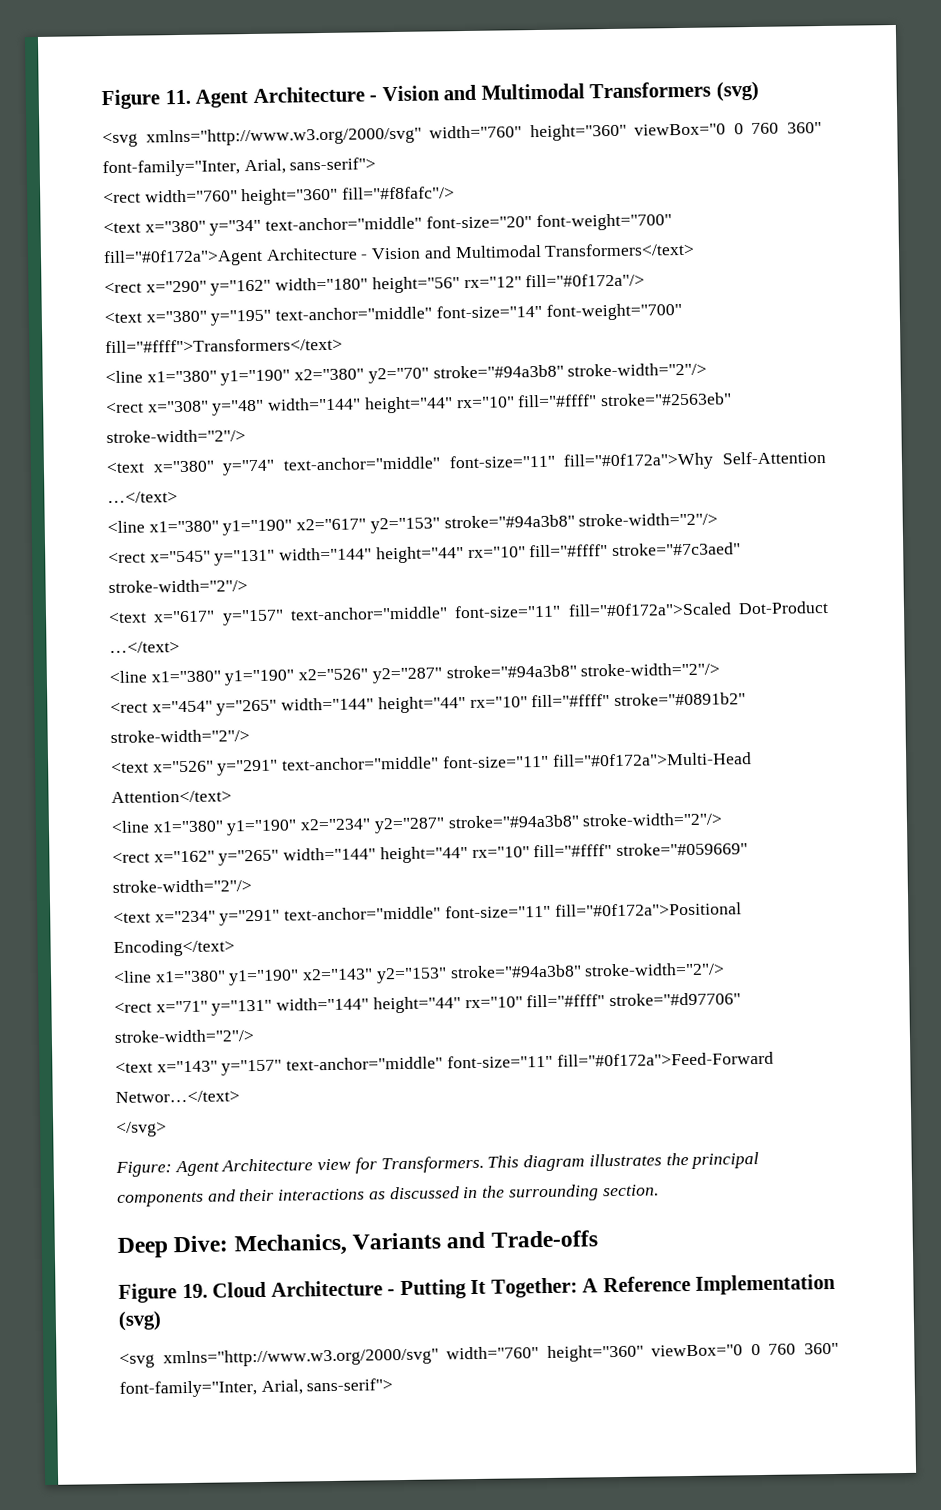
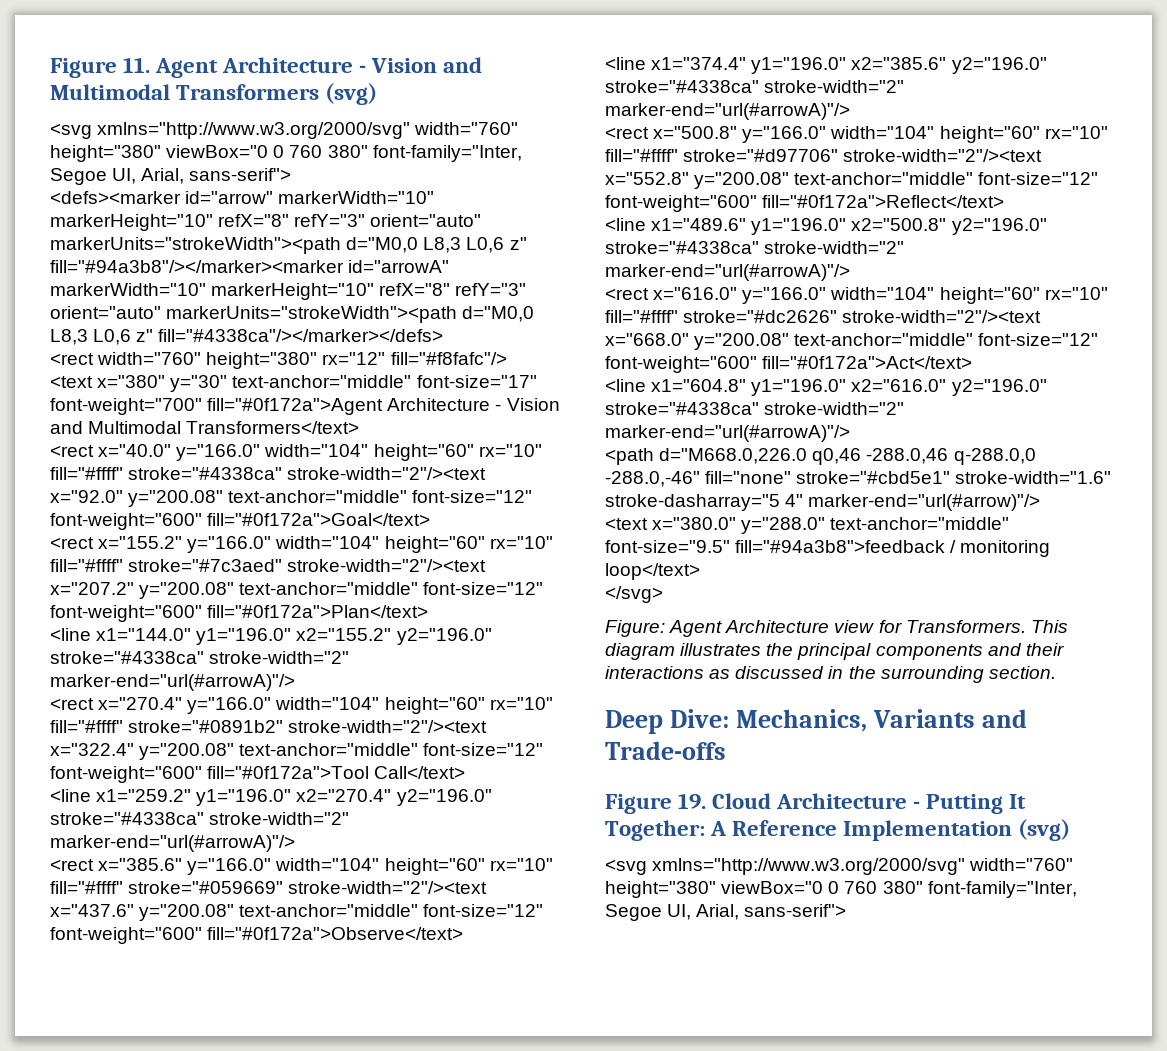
[529,122,822,142] [102,157,377,178] height="360" viewBox="0 0 760 360" font-family="Inter, Arial, sans-serif"> -> [50,145,522,162] [50,168,292,185] [50,191,435,204] [50,214,482,231] [50,237,527,254] [50,260,450,273] [50,283,527,300] [50,306,535,323] [50,329,444,345] height="380" viewBox="0 0 760 380" font-family="Inter, Segoe UI, Arial, sans-serif"> // <defs><marker id="arrow" markerWidth="10" markerHeight="10" refX="8" refY="3" orient="auto" markerUnits="strokeWidth"><path d="M0,0 L8,3 L0,6 z" fill="#94a3b8"/></marker><marker id="arrowA" markerWidth="10" markerHeight="10" refX="8" refY="3" orient="auto" markerUnits="strokeWidth"><path d="M0,0 L8,3 L0,6 z" fill="#4338ca"/></marker></defs>
[241,187,339,206] height="360" -> [206,352,386,369] height="380" rx="12"
[209,215,532,236] y="34" text-anchor="middle" font-size="20" -> [170,375,537,392] y="30" text-anchor="middle" font-size="17"
[145,273,646,296] [104,303,682,326] [105,337,343,354] [105,362,708,386] [106,392,733,416] [106,429,246,444] [106,451,826,476] [107,491,178,504] [107,512,719,536] [108,542,742,566] [108,579,248,594] [108,600,830,626] [109,641,180,654] [109,662,721,686] [110,692,747,716] [110,729,250,744] [111,752,752,776] [111,790,232,804] [111,812,723,836] [112,842,749,866] [112,879,252,894] [113,902,742,926] [113,939,235,958] [113,962,726,986] [114,992,742,1016] [114,1029,254,1043] [115,1051,774,1076] [115,1090,240,1103] x="290" y="162" width="180" height="56" rx="12" fill="#0f172a"/> // <text x="380" y="195" text-anchor="middle" font-size="14" font-weight="700" fill="#ffff">Transformers</text> // <line x1="380" y1="190" x2="380" y2="70" stroke="#94a3b8" stroke-width="2"/> // <rect x="308" y="48" width="144" height="44" rx="10" fill="#ffff" stroke="#2563eb" stroke-width="2"/> // <text x="380" y="74" text-anchor="middle" font-size="11" fill="#0f172a">Why Self-Attention …</text> // <line x1="380" y1="190" x2="617" y2="153" stroke="#94a3b8" stroke-width="2"/> // <rect x="545" y="131" width="144" height="44" rx="10" fill="#ffff" stroke="#7c3aed" stroke-width="2"/> // <text x="617" y="157" text-anchor="middle" font-size="11" fill="#0f172a">Scaled Dot-Product …</text> // <line x1="380" y1="190" x2="526" y2="287" stroke="#94a3b8" stroke-width="2"/> // <rect x="454" y="265" width="144" height="44" rx="10" fill="#ffff" stroke="#0891b2" stroke-width="2"/> // <text x="526" y="291" text-anchor="middle" font-size="11" fill="#0f172a">Multi-Head Attention</text> // <line x1="380" y1="190" x2="234" y2="287" stroke="#94a3b8" stroke-width="2"/> // <rect x="162" y="265" width="144" height="44" rx="10" fill="#ffff" stroke="#059669" stroke-width="2"/> // <text x="234" y="291" text-anchor="middle" font-size="11" fill="#0f172a">Positional Encoding</text> // <line x1="380" y1="190" x2="143" y2="153" stroke="#94a3b8" stroke-width="2"/> // <rect x="71" y="131" width="144" height="44" rx="10" fill="#ffff" stroke="#d97706" stroke-width="2"/> // <text x="143" y="157" text-anchor="middle" font-size="11" fill="#0f172a">Feed-Forward Networ…</text> -> [98,444,542,461] [50,467,487,480] [50,490,533,507] [50,513,431,530] [50,536,553,553] [50,559,487,572] [50,582,544,599] [50,605,429,622] [50,628,492,645] [50,651,350,664] [50,674,295,691] [50,697,553,714] [50,720,488,733] [50,743,544,760] [50,766,466,783] [50,789,492,806] [50,812,350,825] [50,835,295,852] [50,858,553,875] [50,881,488,894] [50,904,544,921] [50,927,464,944] [605,57,1047,74] [605,80,905,93] [605,103,850,120] [605,126,1108,143] [605,149,1043,162] [605,172,1099,189] [605,195,1005,212] [605,218,1047,235] [605,241,905,254] [605,264,850,281] [605,287,1108,304] [605,310,1042,323] [605,333,1099,350] [605,356,973,373] [605,379,1047,396] [605,402,905,415] [605,425,850,442] [605,448,1036,465] [605,471,1112,487] [605,494,1041,511] [605,517,1010,534] [605,540,1051,557] [605,563,700,580] x="40.0" y="166.0" width="104" height="60" rx="10" fill="#ffff" stroke="#4338ca" stroke-width="2"/><text x="92.0" y="200.08" text-anchor="middle" font-size="12" font-weight="600" fill="#0f172a">Goal</text> // <rect x="155.2" y="166.0" width="104" height="60" rx="10" fill="#ffff" stroke="#7c3aed" stroke-width="2"/><text x="207.2" y="200.08" text-anchor="middle" font-size="12" font-weight="600" fill="#0f172a">Plan</text> // <line x1="144.0" y1="196.0" x2="155.2" y2="196.0" stroke="#4338ca" stroke-width="2" marker-end="url(#arrowA)"/> // <rect x="270.4" y="166.0" width="104" height="60" rx="10" fill="#ffff" stroke="#0891b2" stroke-width="2"/><text x="322.4" y="200.08" text-anchor="middle" font-size="12" font-weight="600" fill="#0f172a">Tool Call</text> // <line x1="259.2" y1="196.0" x2="270.4" y2="196.0" stroke="#4338ca" stroke-width="2" marker-end="url(#arrowA)"/> // <rect x="385.6" y="166.0" width="104" height="60" rx="10" fill="#ffff" stroke="#059669" stroke-width="2"/><text x="437.6" y="200.08" text-anchor="middle" font-size="12" font-weight="600" fill="#0f172a">Observe</text> // <line x1="374.4" y1="196.0" x2="385.6" y2="196.0" stroke="#4338ca" stroke-width="2" marker-end="url(#arrowA)"/> // <rect x="500.8" y="166.0" width="104" height="60" rx="10" fill="#ffff" stroke="#d97706" stroke-width="2"/><text x="552.8" y="200.08" text-anchor="middle" font-size="12" font-weight="600" fill="#0f172a">Reflect</text> // <line x1="489.6" y1="196.0" x2="500.8" y2="196.0" stroke="#4338ca" stroke-width="2" marker-end="url(#arrowA)"/> // <rect x="616.0" y="166.0" width="104" height="60" rx="10" fill="#ffff" stroke="#dc2626" stroke-width="2"/><text x="668.0" y="200.08" text-anchor="middle" font-size="12" font-weight="600" fill="#0f172a">Act</text> // <line x1="604.8" y1="196.0" x2="616.0" y2="196.0" stroke="#4338ca" stroke-width="2" marker-end="url(#arrowA)"/> // <path d="M668.0,226.0 q0,46 -288.0,46 q-288.0,0 -288.0,-46" fill="none" stroke="#cbd5e1" stroke-width="1.6" stroke-dasharray="5 4" marker-end="url(#arrow)"/> // <text x="380.0" y="288.0" text-anchor="middle" font-size="9.5" fill="#94a3b8">feedback / monitoring loop</text>
[546,1342,839,1362] [119,1380,257,1398] height="360" viewBox="0 0 760 360" font-family="Inter, -> [605,881,1077,898] [605,904,692,921] height="380" viewBox="0 0 760 380" font-family="Inter, Segoe UI,

